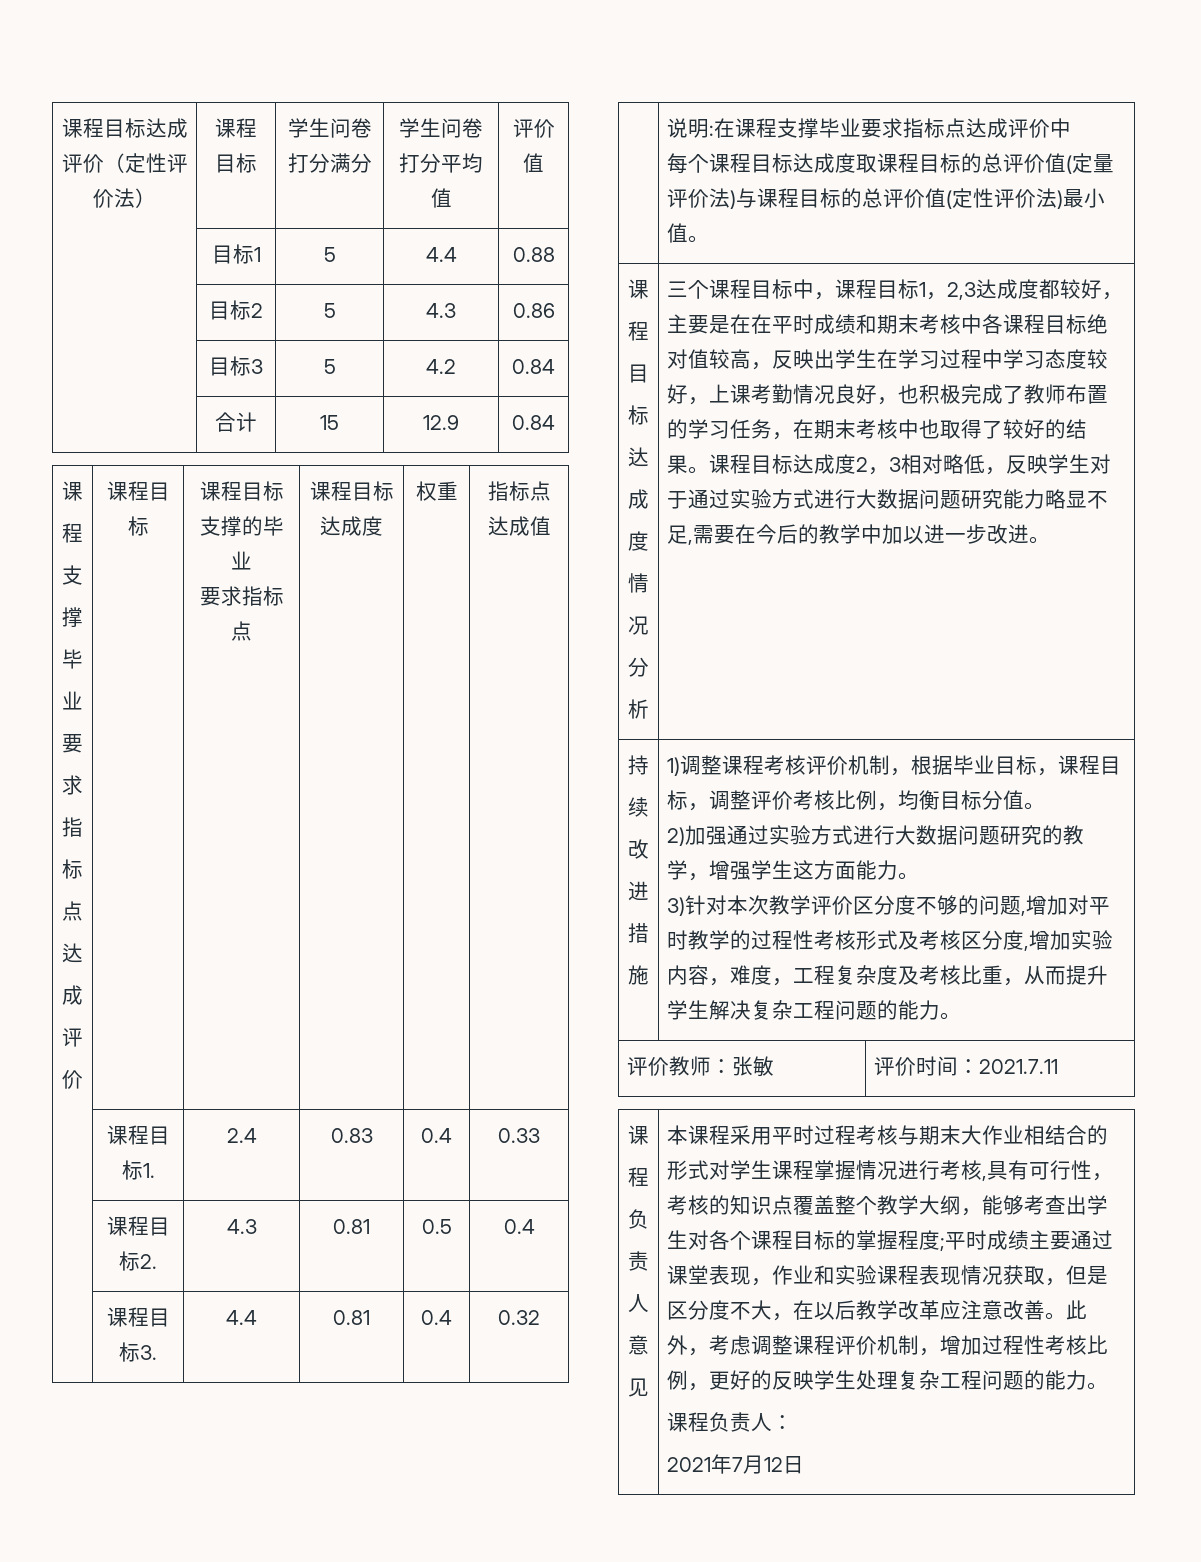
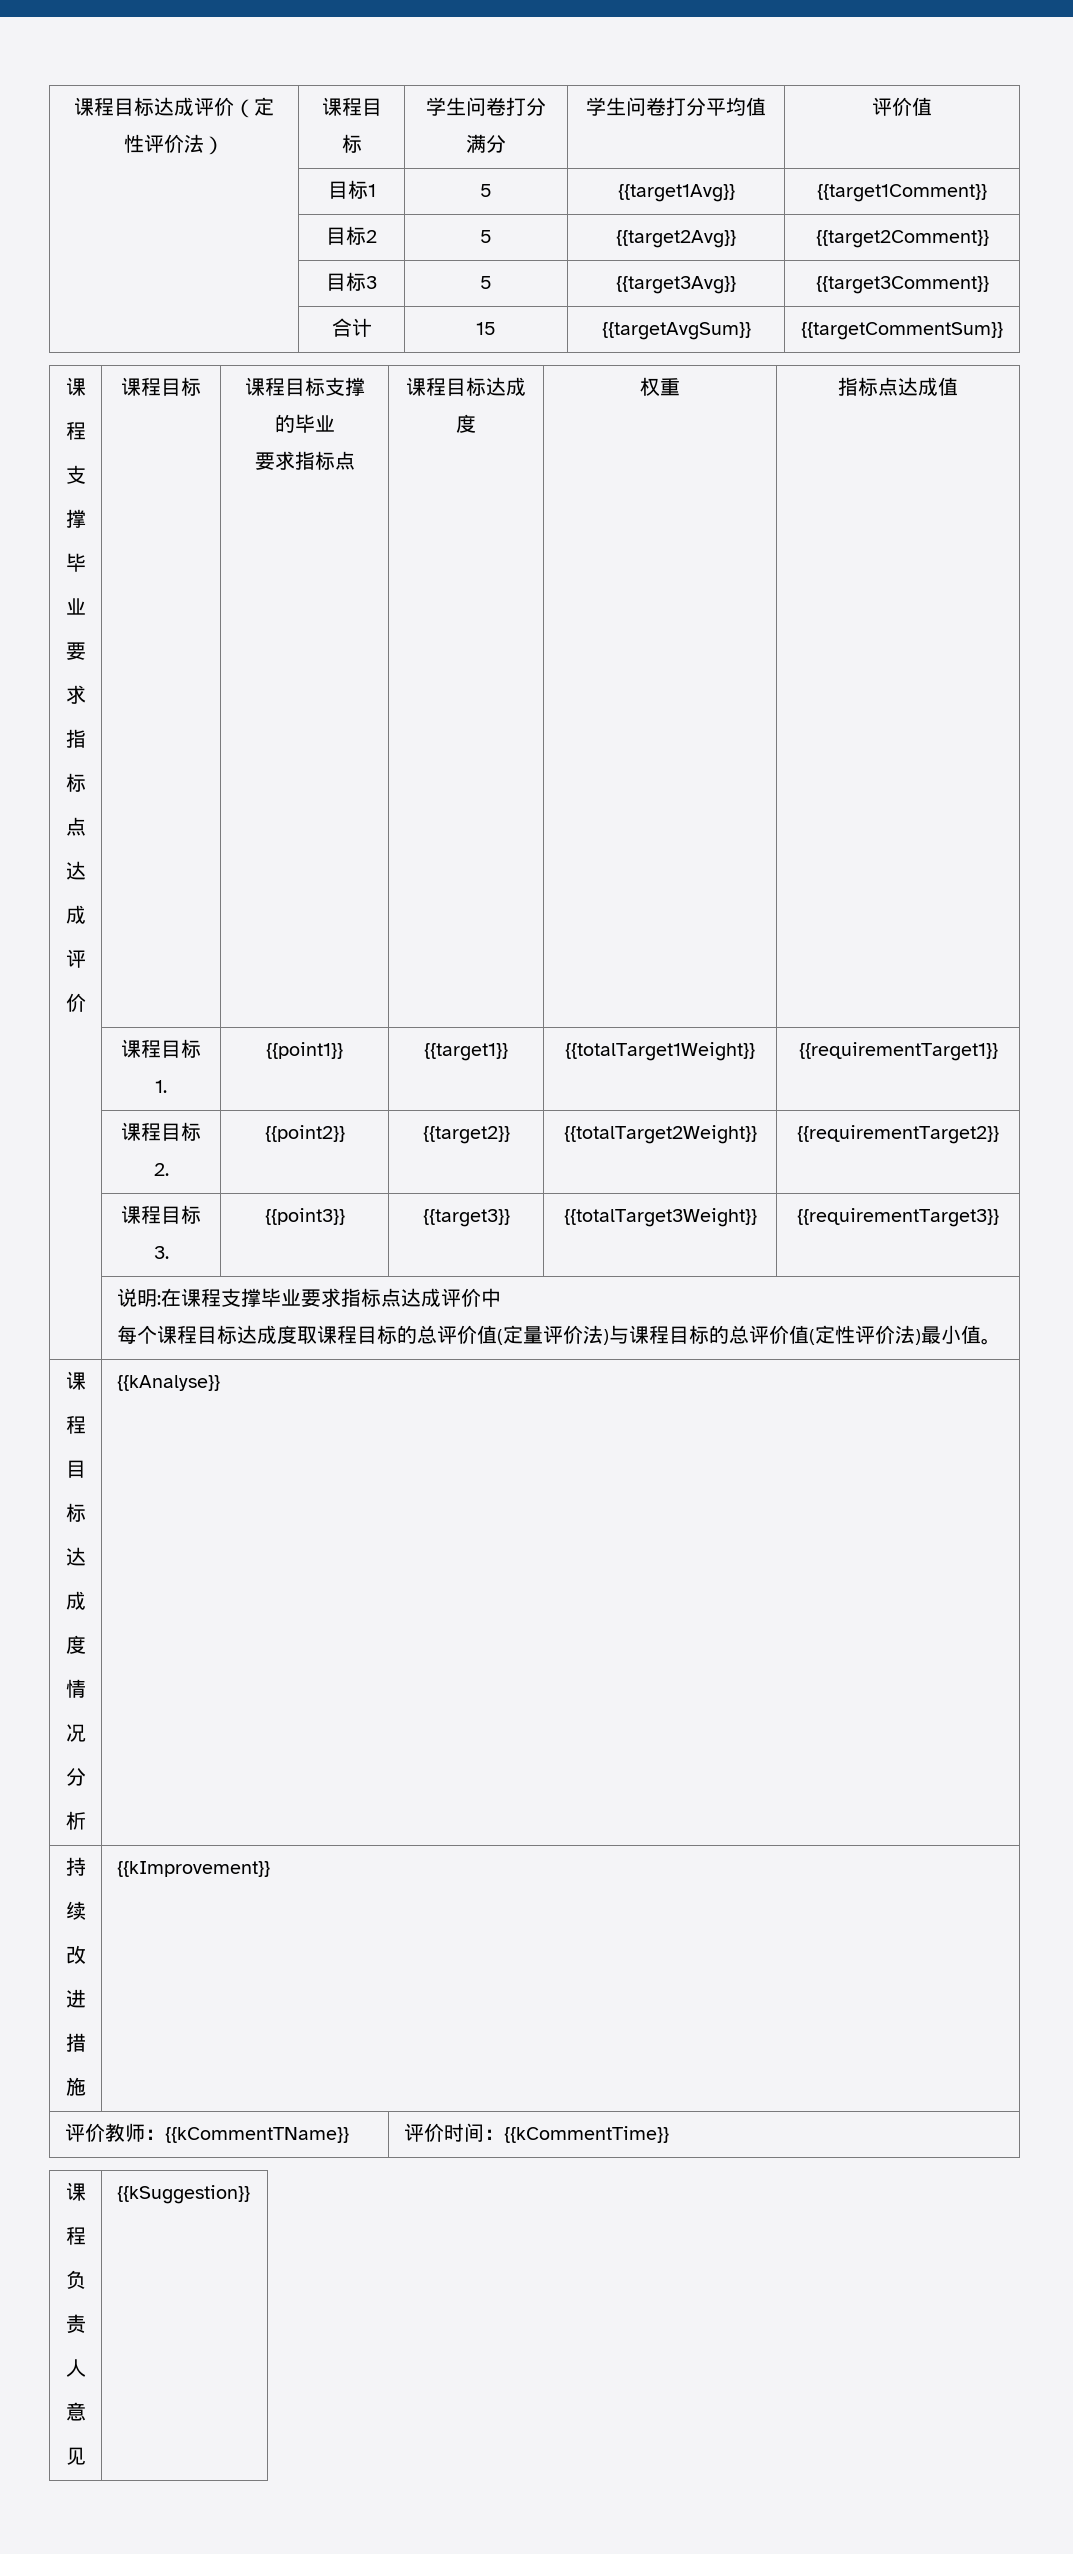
[425,247,457,262] [512,247,555,262] 4.4 | 0.88 -> [617,184,735,202] [817,184,987,202] {{target1Avg}} | {{target1Comment}}
[426,303,456,318] [512,303,555,318] 4.3 | 0.86 -> [616,230,736,248] [815,230,989,248] {{target2Avg}} | {{target2Comment}}
[426,359,456,374] [512,359,555,374] 4.2 | 0.84 -> [616,276,736,294] [815,276,989,294] {{target3Avg}} | {{target3Comment}}
[423,415,459,430] [512,415,555,430] 12.9 | 0.84 -> [601,322,751,340] [801,322,1003,340] {{targetAvgSum}} | {{targetCommentSum}}
[226,1128,257,1143] [330,1128,373,1143] [421,1128,452,1143] [498,1128,540,1143] 2.4 | 0.83 | 0.4 | 0.33 -> [266,1042,343,1059] [424,1043,508,1061] [565,1042,755,1061] [798,1042,998,1061] {{point1}} | {{target1}} | {{totalTarget1Weight}} | {{requirementTarget1}}
[226,1219,257,1234] [333,1219,370,1234] [421,1219,452,1234] [503,1219,535,1234] 4.3 | 0.81 | 0.5 | 0.4 -> [264,1125,345,1142] [422,1126,510,1144] [563,1125,757,1144] [797,1125,999,1144] {{point2}} | {{target2}} | {{totalTarget2Weight}} | {{requirementTarget2}}
[226,1310,257,1325] [333,1310,370,1325] [421,1310,452,1325] [498,1310,540,1325] 4.4 | 0.81 | 0.4 | 0.32 -> [264,1208,345,1225] [422,1209,510,1227] [563,1208,757,1227] [797,1208,999,1227] {{point3}} | {{target3}} | {{totalTarget3Weight}} | {{requirementTarget3}}
[667,279,1124,300] [667,314,1109,334] [667,349,1109,370] [667,384,1109,405] [667,419,1088,440] [667,454,1112,475] [667,489,1109,509] [667,524,1051,545] [628,755,649,775] [628,797,649,817] [628,839,649,859] [628,881,649,901] [628,923,649,943] [628,965,649,985] [667,755,1122,776] [667,790,1046,811] [667,825,1085,846] [667,860,920,881] [667,895,1111,916] [667,930,1114,951] [667,965,1109,986] [667,1000,962,1020] 三个课程目标中，课程目标1，2,3达成度都较好，主要是在在平时成绩和期末考核中各课程目标绝对值较高，反映出学生在学习过程中学习态度较好，上课考勤情况良好，也积极完成了教师布置的学习任务，在期末考核中也取得了较好的结果。课程目标达成度2，3相对略低，反映学生对于通过实验方式进行大数据问题研究能力略显不足,需要在今后的教学中加以进一步改进。 // 持 // 续 // 改 // 进 // 措 // 施 | 1)调整课程考核评价机制，根据毕业目标，课程目标，调整评价考核比例，均衡目标分值。 // 2)加强通过实验方式进行大数据问题研究的教学，增强学生这方面能力。 // 3)针对本次教学评价区分度不够的问题,增加对平时教学的过程性考核形式及考核区分度,增加实验内容，难度，工程复杂度及考核比重，从而提升学生解决复杂工程问题的能力。 -> [116,1375,220,1391] [65,1857,86,1876] [65,1901,86,1920] [65,1945,86,1964] [65,1989,86,2008] [65,2033,86,2052] [65,2077,86,2096] [116,1861,270,1877] {{kAnalyse}} // 持 // 续 // 改 // 进 // 措 // 施 | {{kImprovement}}
[732,1056,775,1077] 张敏 -> [164,2127,349,2143] {{kCommentTName}}
[979,1059,1059,1074] 2021.7.11 -> [503,2126,669,2143] {{kCommentTime}}
[667,1125,1109,1145] [667,1160,1114,1181] [667,1195,1109,1216] [667,1230,1114,1251] [667,1265,1109,1286] [667,1300,1088,1321] [667,1335,1109,1356] [667,1370,1109,1391] [667,1412,794,1432] [667,1454,805,1474] 本课程采用平时过程考核与期末大作业相结合的形式对学生课程掌握情况进行考核,具有可行性，考核的知识点覆盖整个教学大纲，能够考查出学生对各个课程目标的掌握程度;平时成绩主要通过课堂表现，作业和实验课程表现情况获取，但是区分度不大，在以后教学改革应注意改善。此外，考虑调整课程评价机制，增加过程性考核比例，更好的反映学生处理复杂工程问题的能力。 // 课程负责人： // 2021年7月12日 -> [116,2185,250,2204] {{kSuggestion}}

